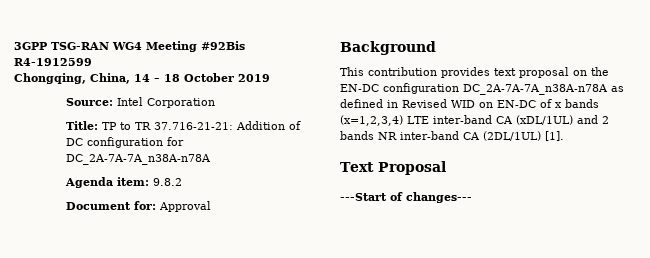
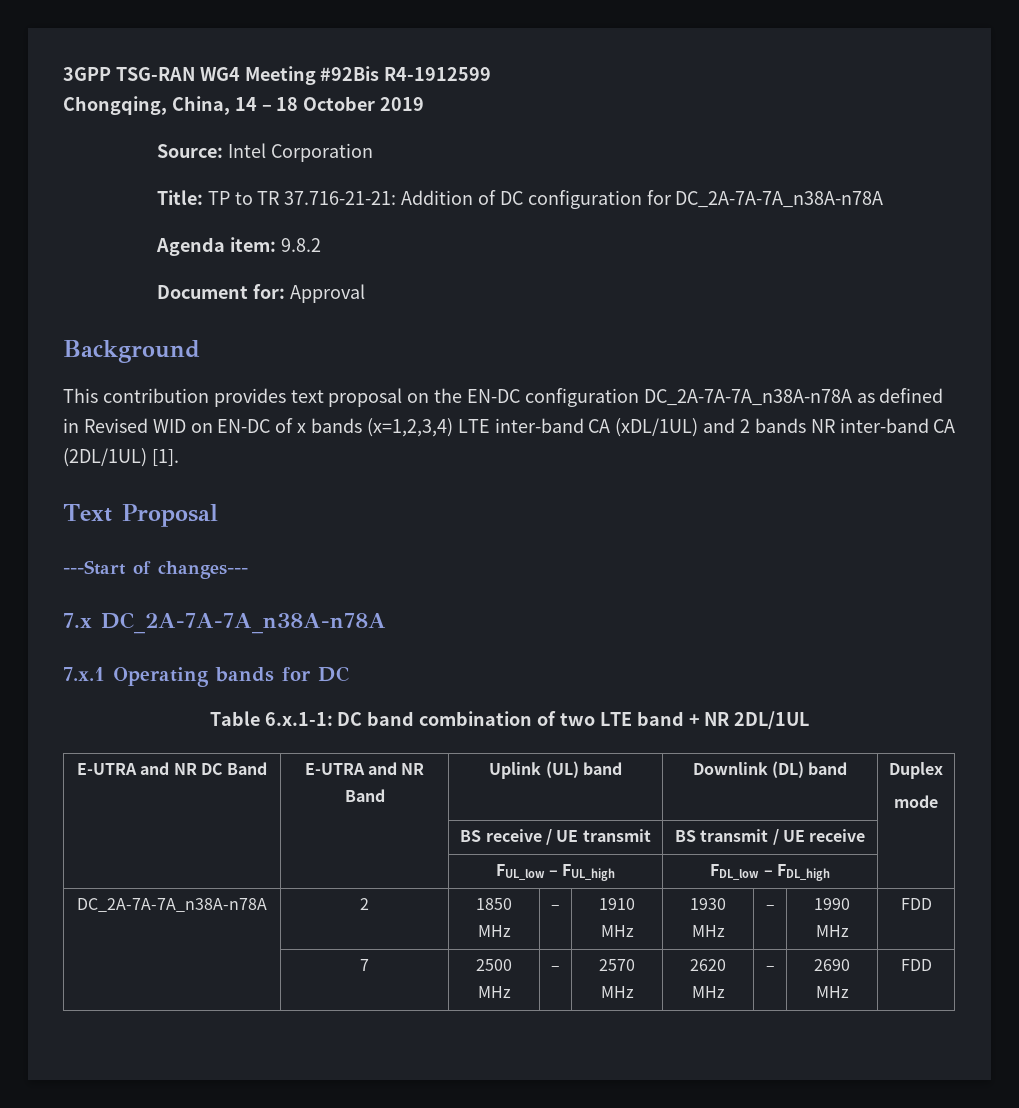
(472, 197) none -> [63,612,386,634] [63,666,349,687] [209,711,810,729] [76,762,268,775] [304,762,425,775] [344,789,385,802] [489,761,622,779] [692,761,848,778] [889,762,943,779] [894,795,938,808] [460,829,651,845] [674,829,866,845] [495,864,616,881] [710,864,830,881] [77,898,267,912] [360,898,369,910] [476,898,512,910] [477,925,511,937] [551,905,560,910] [599,898,635,910] [600,925,634,937] [690,898,726,910] [691,925,725,937] [765,905,775,910] [814,898,850,910] [815,925,849,937] [900,898,932,910] [360,959,369,971] [476,959,512,971] [477,986,511,998] [551,966,560,971] [599,959,635,971] [600,986,634,998] [690,959,726,971] [691,986,725,998] [765,966,775,971] [814,959,850,971] [815,986,849,998] [900,959,932,971] // 7.x DC_2A-7A-7A_n38A-n78A // 7.x.1 Operating bands for DC // Table 6.x.1-1: DC band combination of two LTE band + NR 2DL/1UL // E-UTRA and NR DC Band | E-UTRA and NR Band | Uplink (UL) band | Downlink (DL) band | Duplex // mode // | | BS receive / UE transmit | BS transmit / UE receive | // | | FUL_low – FUL_high | FDL_low – FDL_high | // DC_2A-7A-7A_n38A-n78A | 2 | 1850 MHz | – | 1910 MHz | 1930 MHz | – | 1990 MHz | FDD // | 7 | 2500 MHz | – | 2570 MHz | 2620 MHz | – | 2690 MHz | FDD

